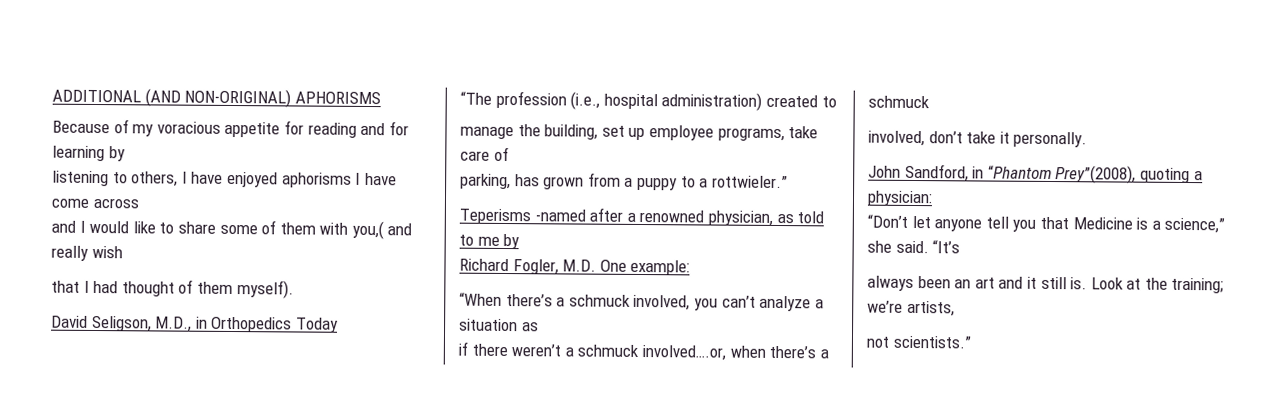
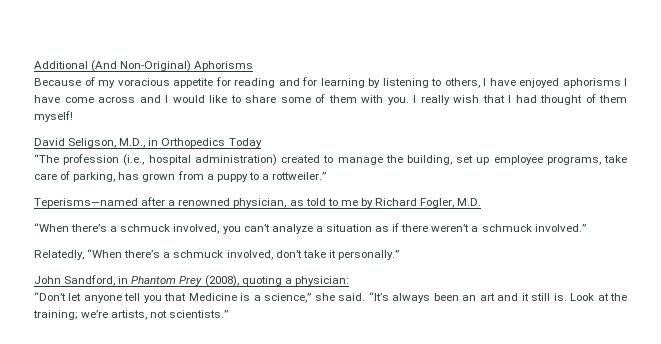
[52,88,381,108] ADDITIONAL (AND NON-ORIGINAL) APHORISMS -> [34,60,254,72] Additional (And Non-Original) Aphorisms
(126, 154) // -> (380, 83) none
(139, 203) // -> (135, 99) none
[351,220,413,240] you,( and -> [387,95,416,105] you. I
(123, 252) // -> (479, 99) none
[236,280,294,299] myself). -> [34,111,73,122] myself!
(837, 102) // -> (334, 159) none
(509, 154) // -> (71, 175) none
[711,175,788,189] [459,208,586,225] rottwieler.” // Teperisms -named -> [272,172,327,180] [34,198,138,208] rottweiler.” // Teperisms—named
(521, 241) // -> (373, 203) none
[599,259,691,276] One example: -> (482, 202) none
(539, 327) // -> (390, 229) none
[641,345,829,361] [868,95,930,109] involved….or, when there’s a schmuck // -> [534,224,586,232] [34,249,224,260] involved.” // Relatedly, “When there’s a schmuck
[1013,131,1088,148] personally. -> [337,250,399,260] personally.”
[987,165,1137,184] “Phantom Prey”(2008), -> [131,275,239,287] Phantom Prey (2008),
(961, 247) // -> (389, 296) none
(955, 308) // -> (148, 315) none

